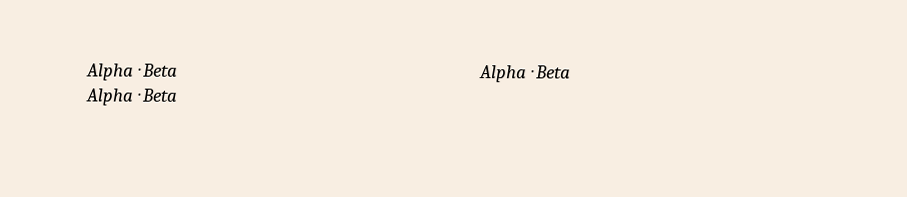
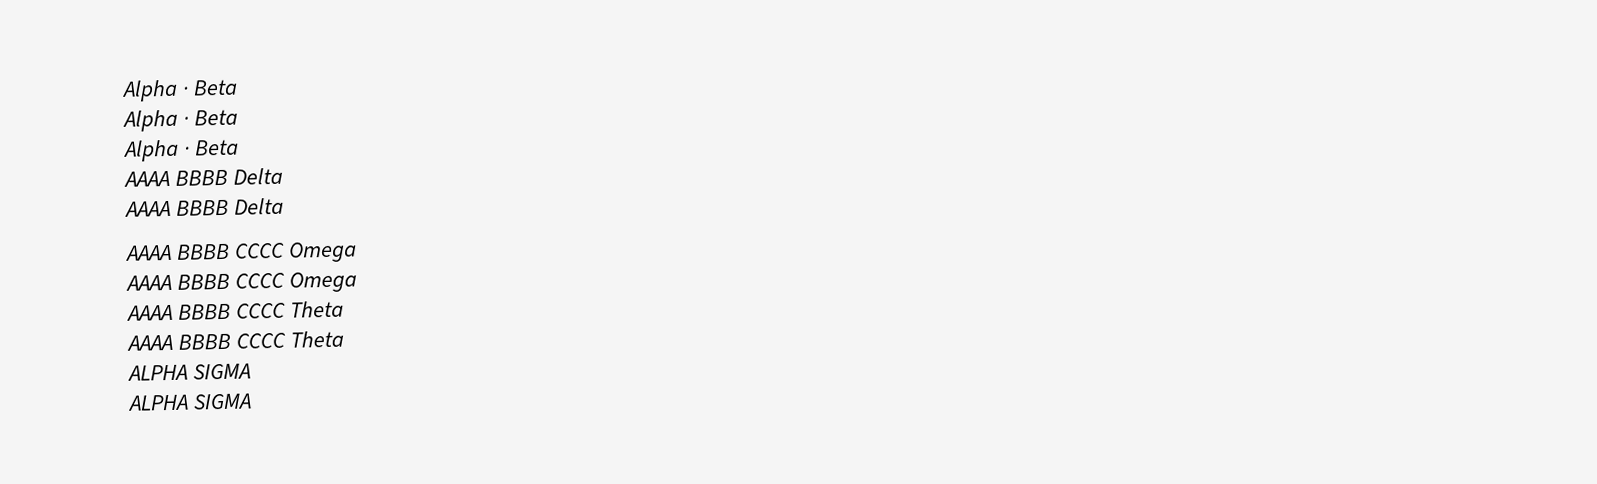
(572, 72) none -> [123,167,284,187] [124,197,285,217] [124,241,358,263] [125,271,358,293] [126,300,345,321] [126,330,345,351] [127,363,252,381] [127,393,253,411] // AAAA BBBB Delta // AAAA BBBB Delta // AAAA BBBB CCCC Omega // AAAA BBBB CCCC Omega // AAAA BBBB CCCC Theta // AAAA BBBB CCCC Theta // ALPHA SIGMA // ALPHA SIGMA

